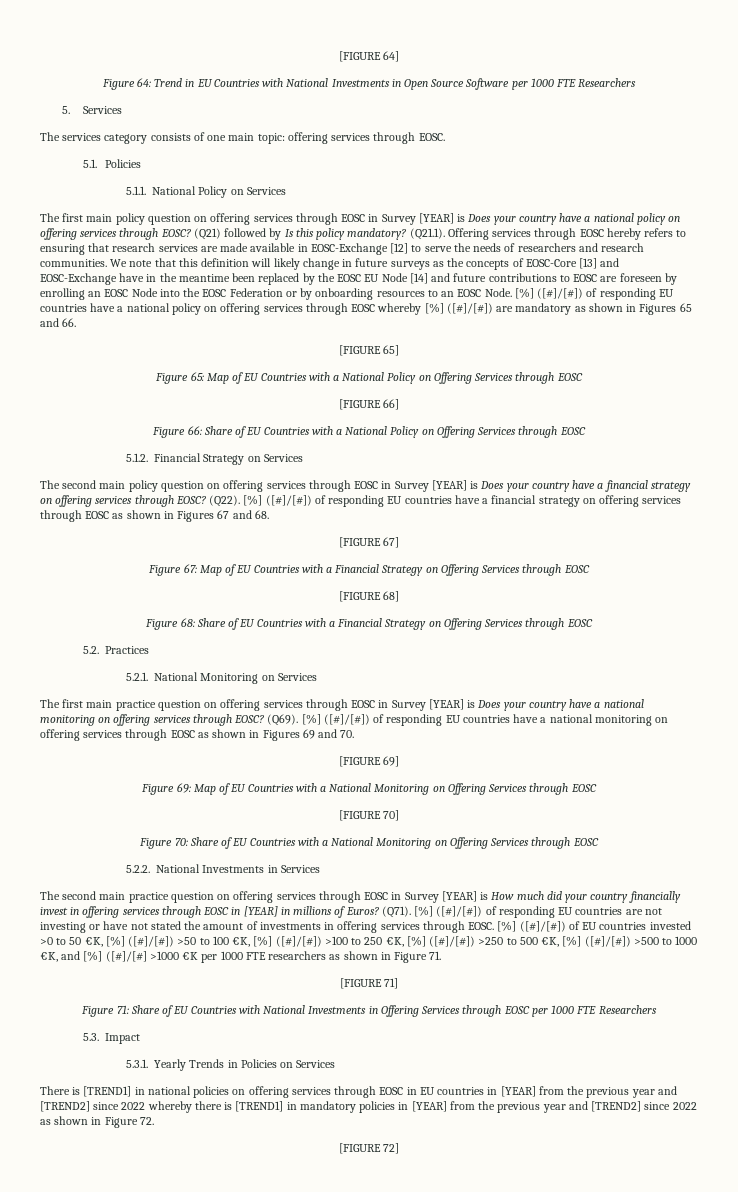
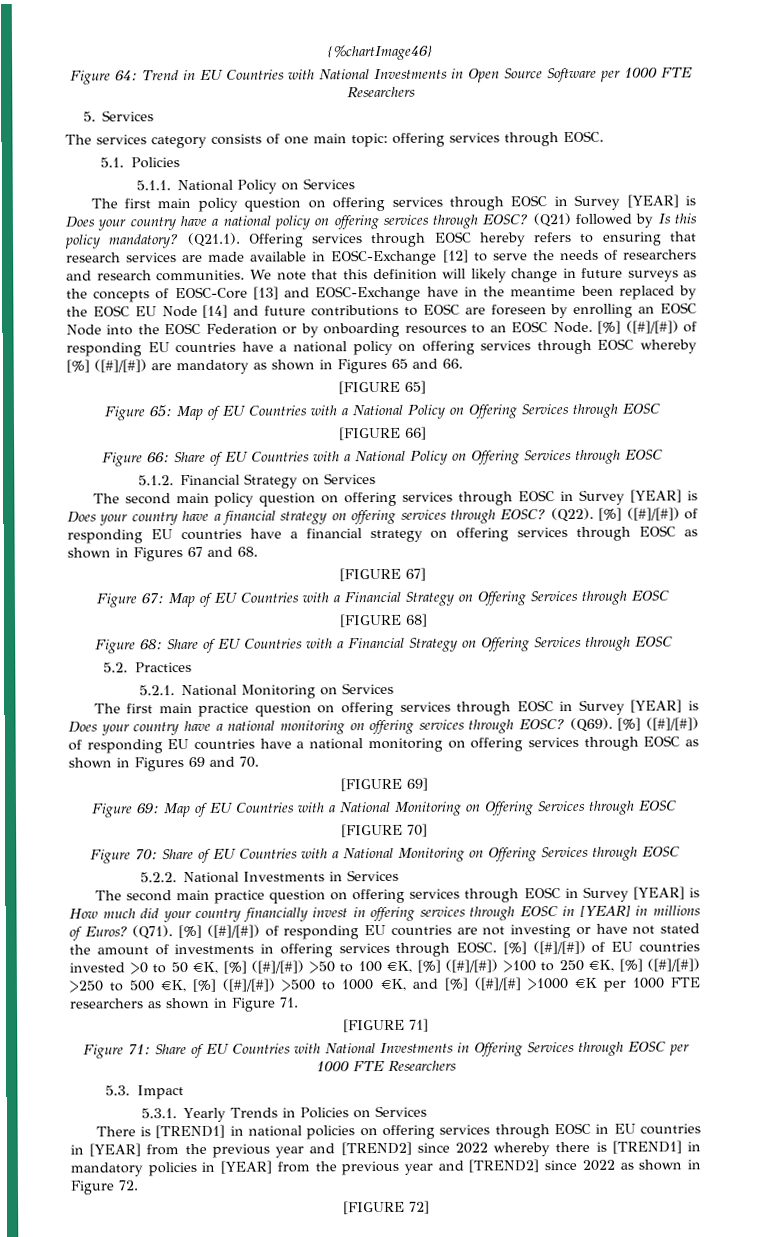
[338,51,400,62] [FIGURE 64] -> [327,44,433,61] {%chartImage46}

